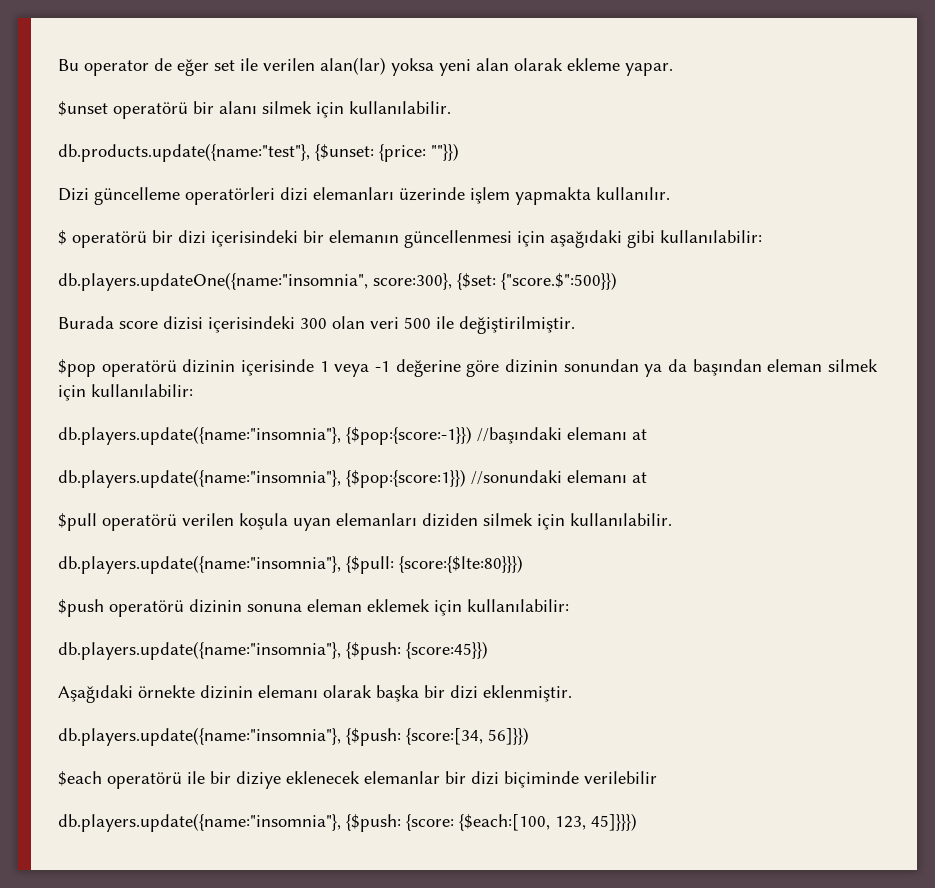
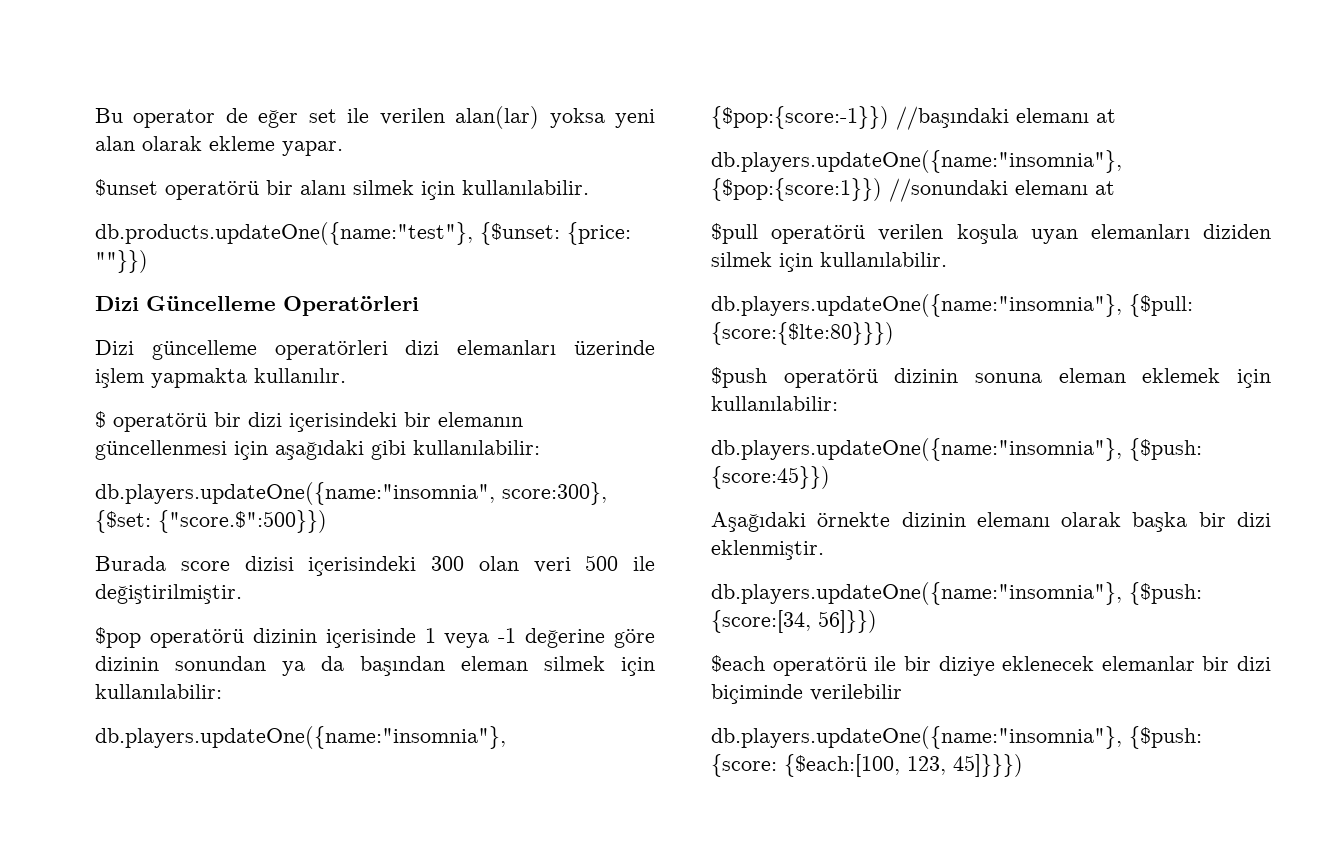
[58,143,310,162] db.products.update({name:"test"}, -> [95,222,473,245] db.products.updateOne({name:"test"},
(459, 152) none -> [95,296,419,316] // Dizi Güncelleme Operatörleri
[58,426,341,445] db.players.update({name:"insomnia"}, -> [95,726,506,749] db.players.updateOne({name:"insomnia"},
[58,469,341,488] db.players.update({name:"insomnia"}, -> [711,150,1122,173] db.players.updateOne({name:"insomnia"},
[58,555,341,574] db.players.update({name:"insomnia"}, -> [711,294,1122,317] db.players.updateOne({name:"insomnia"},
[58,641,341,660] db.players.update({name:"insomnia"}, -> [711,438,1122,461] db.players.updateOne({name:"insomnia"},
[58,727,341,746] db.players.update({name:"insomnia"}, -> [711,582,1122,605] db.players.updateOne({name:"insomnia"},
[58,813,341,832] db.players.update({name:"insomnia"}, -> [711,726,1122,749] db.players.updateOne({name:"insomnia"},

